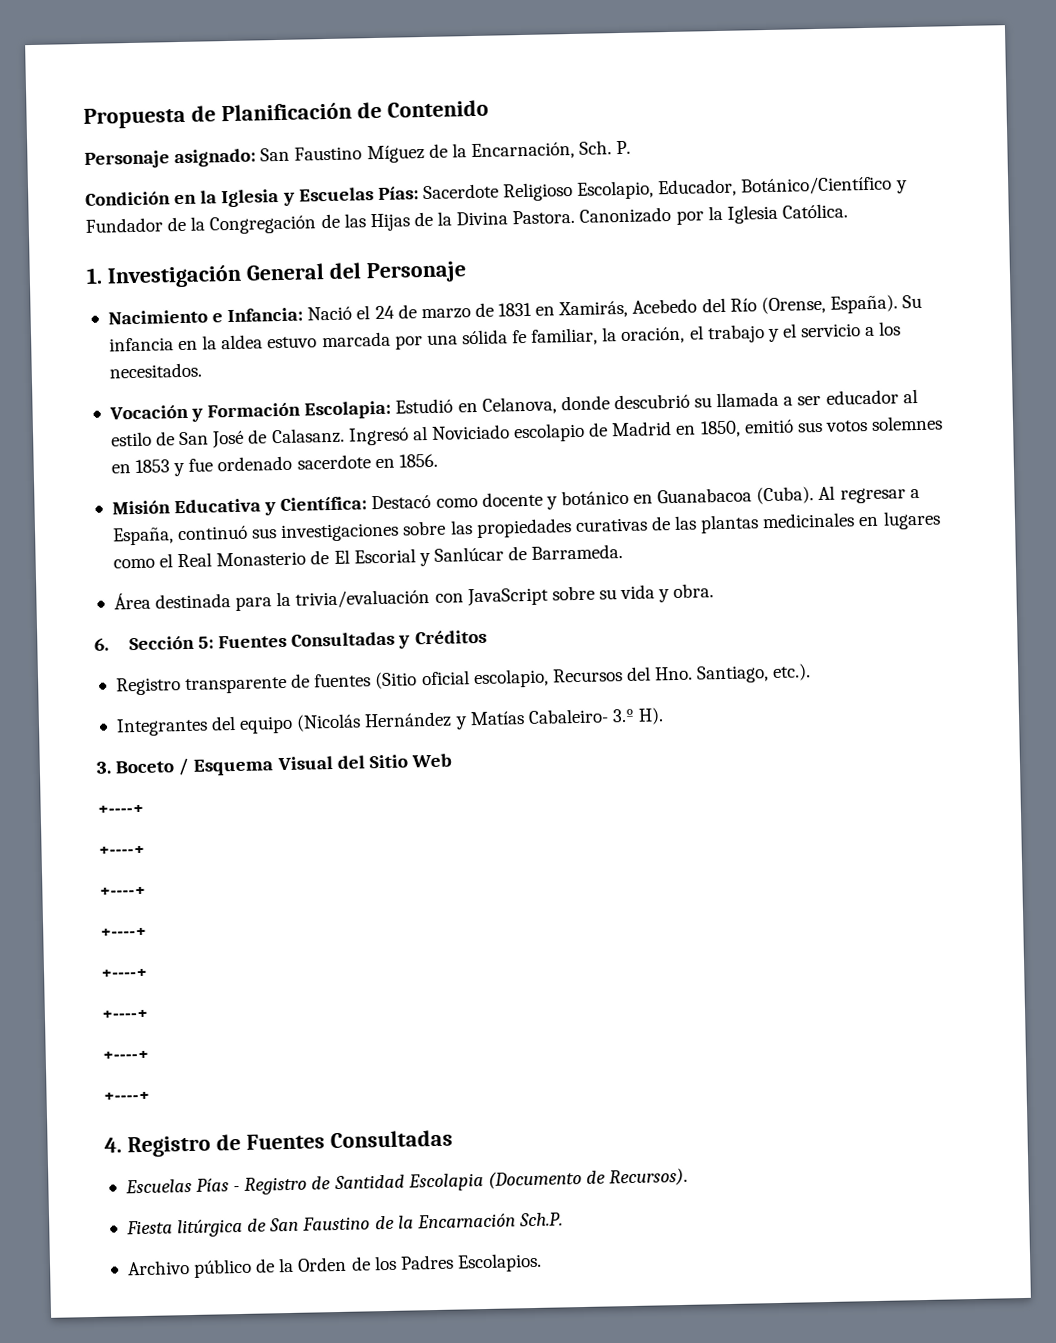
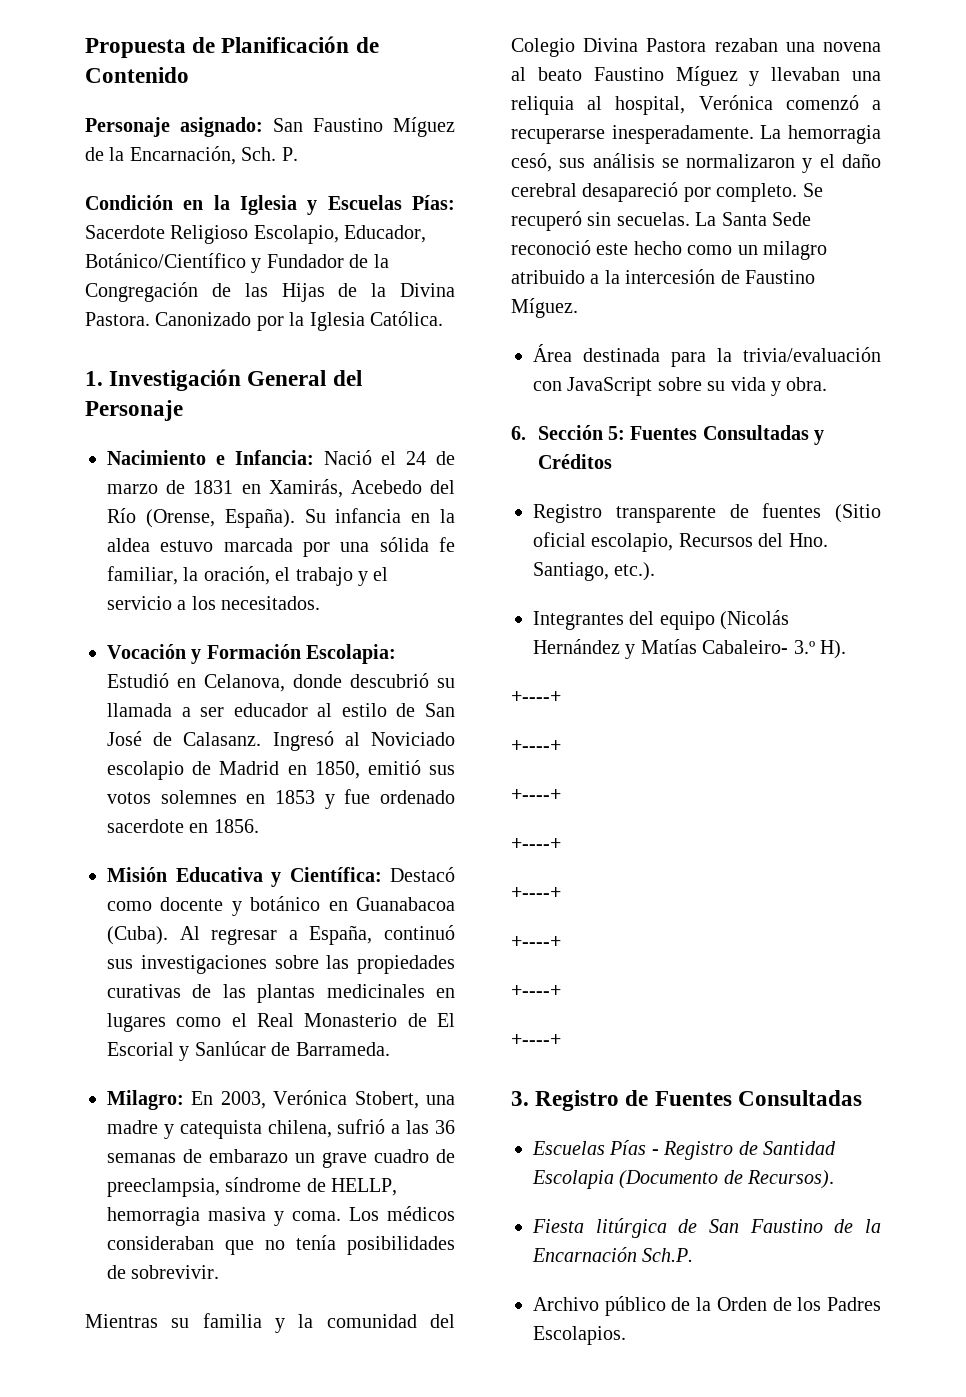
(624, 552) none -> [107,1090,455,1110] [107,1119,455,1139] [107,1149,455,1168] [107,1177,398,1197] [107,1206,455,1226] [107,1235,455,1255] [107,1265,220,1279] [85,1313,455,1333] [511,38,881,57] [511,66,881,86] [511,95,881,115] [511,125,881,144] [511,153,881,173] [511,182,823,202] [511,211,811,231] [511,240,827,260] [511,269,815,284] [511,298,578,318] // Milagro: En 2003, Verónica Stobert, una madre y catequista chilena, sufrió a las 36 semanas de embarazo un grave cuadro de preeclampsia, síndrome de HELLP, hemorragia masiva y coma. Los médicos consideraban que no tenía posibilidades de sobrevivir. // Mientras su familia y la comunidad del Colegio Divina Pastora rezaban una novena al beato Faustino Míguez y llevaban una reliquia al hospital, Verónica comenzó a recuperarse inesperadamente. La hemorragia cesó, sus análisis se normalizaron y el daño cerebral desapareció por completo. Se recuperó sin secuelas. La Santa Sede reconoció este hecho como un milagro atribuido a la intercesión de Faustino Míguez.
[96,753,452,776] // 3. Boceto / Esquema Visual del Sitio Web -> (846, 649) none
[104,1137,122,1153] 4. -> [511,1091,529,1106] 3.

